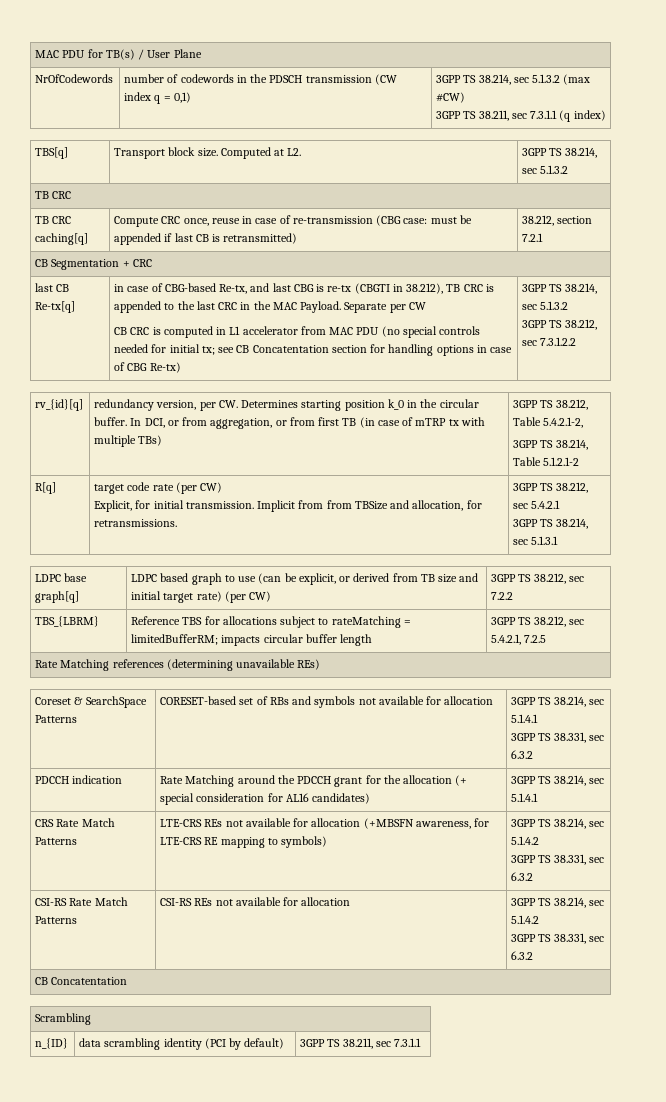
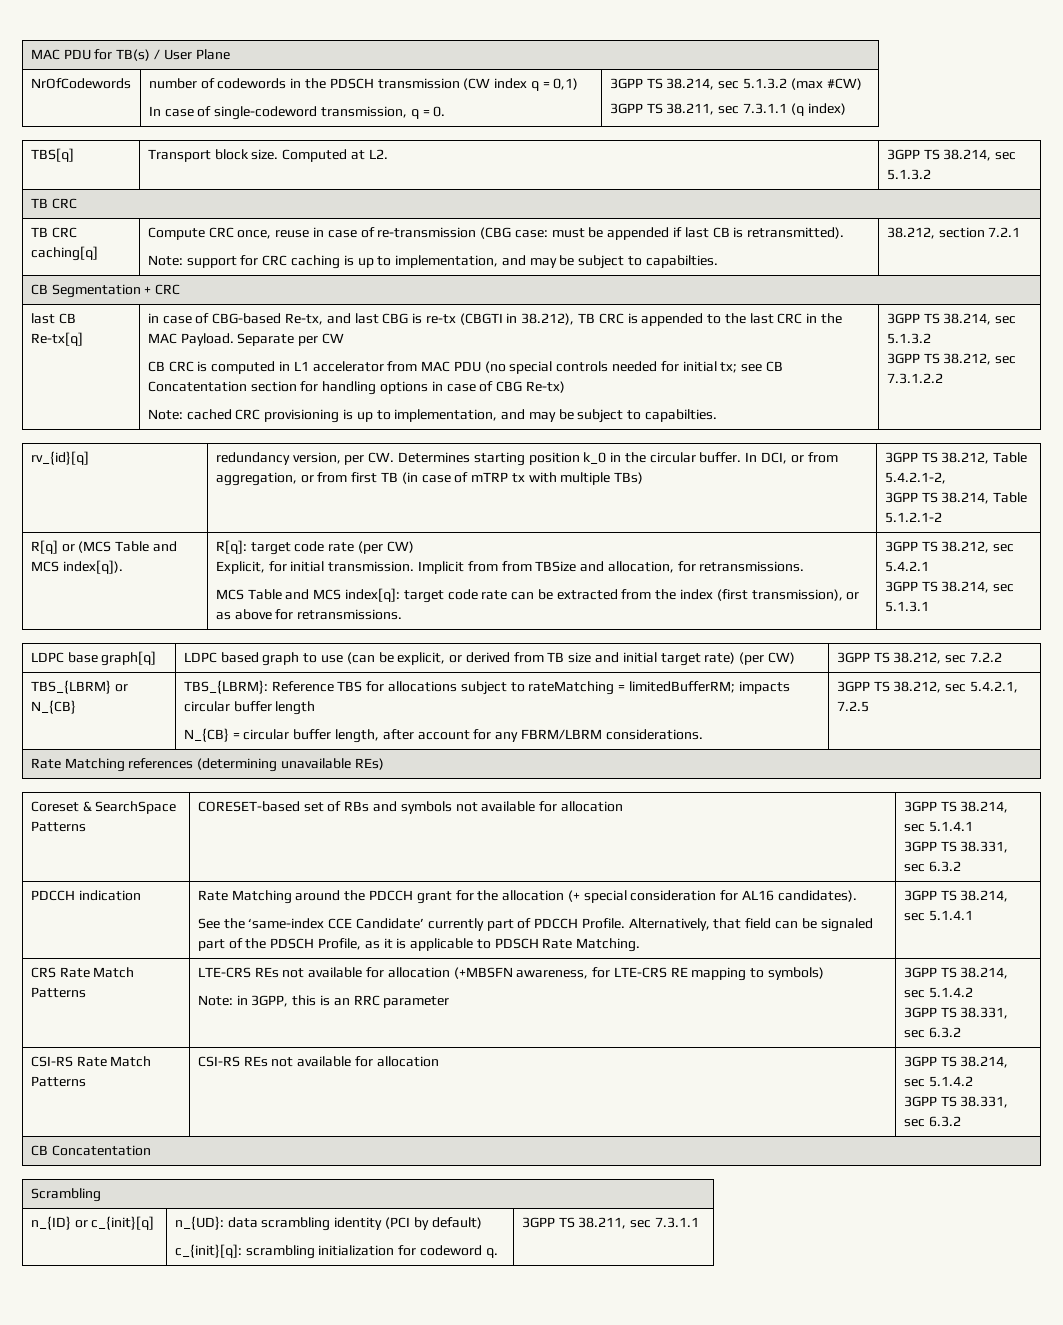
(191, 97) none -> [148,106,446,120] // In case of single-codeword transmission, q = 0.
[223,233,298,244] retransmitted) -> [747,227,845,239] [147,255,718,269] retransmitted). // Note: support for CRC caching is up to implementation, and may be subject to capabilties.
(181, 367) none -> [147,409,717,423] // Note: cached CRC provisioning is up to implementation, and may be subject to capabilties.
(57, 488) | -> [61,541,177,553] [30,560,123,574] [215,540,247,554] or (MCS Table and MCS index[q]). | R[q]:
(178, 523) none -> [215,588,860,603] [215,609,403,620] // MCS Table and MCS index[q]: target code rate can be extracted from the index (first transmission), or as above for retransmissions.
(100, 621) | -> [114,684,128,692] [30,700,76,714] [183,680,268,694] or N_{CB} | TBS_{LBRM}:
(373, 640) none -> [183,728,703,743] // N_{CB} = circular buffer length, after account for any FBRM/LBRM considerations.
[312,793,371,804] candidates) -> [777,890,857,902] [197,918,873,932] [197,938,641,952] candidates). // See the ‘same-index CCE Candidate’ currently part of PDCCH Profile. Alternatively, that field can be signaled part of the PDSCH Profile, as it is applicable to PDSCH Rate Matching.
(328, 842) none -> [197,995,450,1008] // Note: in 3GPP, this is an RRC parameter
(69, 1043) | -> [74,1216,155,1230] [174,1216,224,1230] or c_{init}[q] | n_{UD}:
(285, 1043) none -> [174,1244,498,1259] // c_{init}[q]: scrambling initialization for codeword q.

